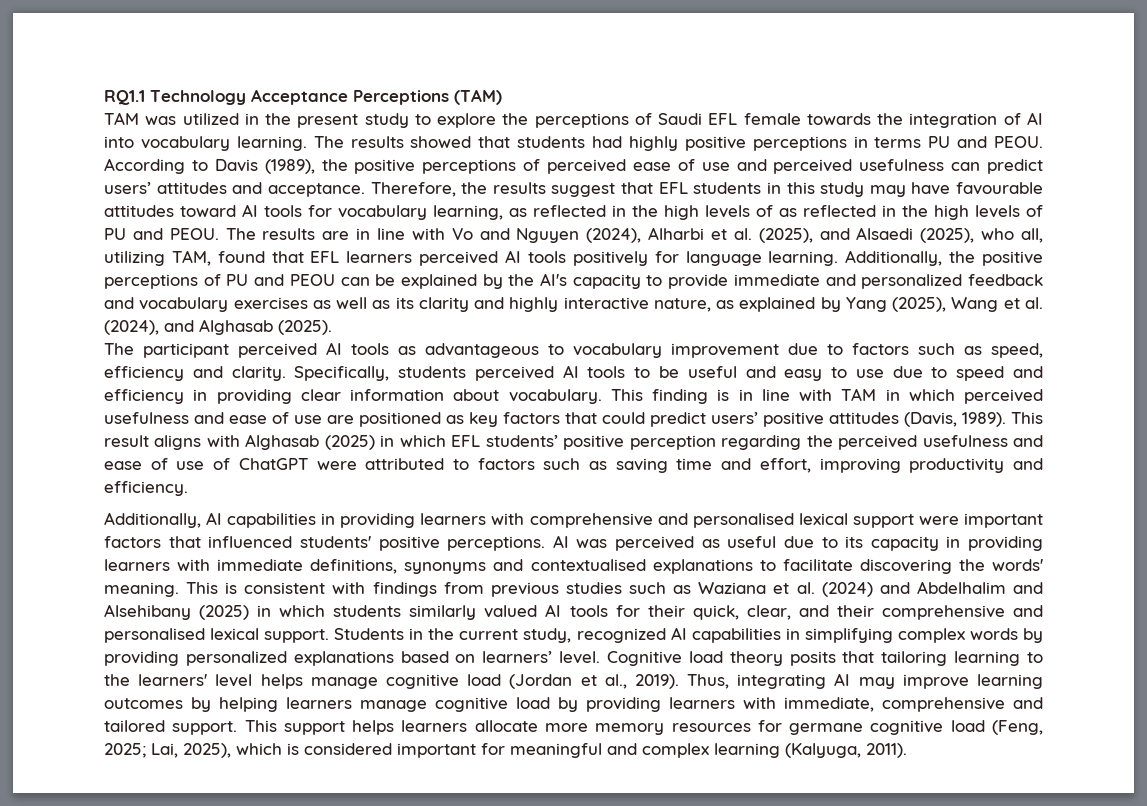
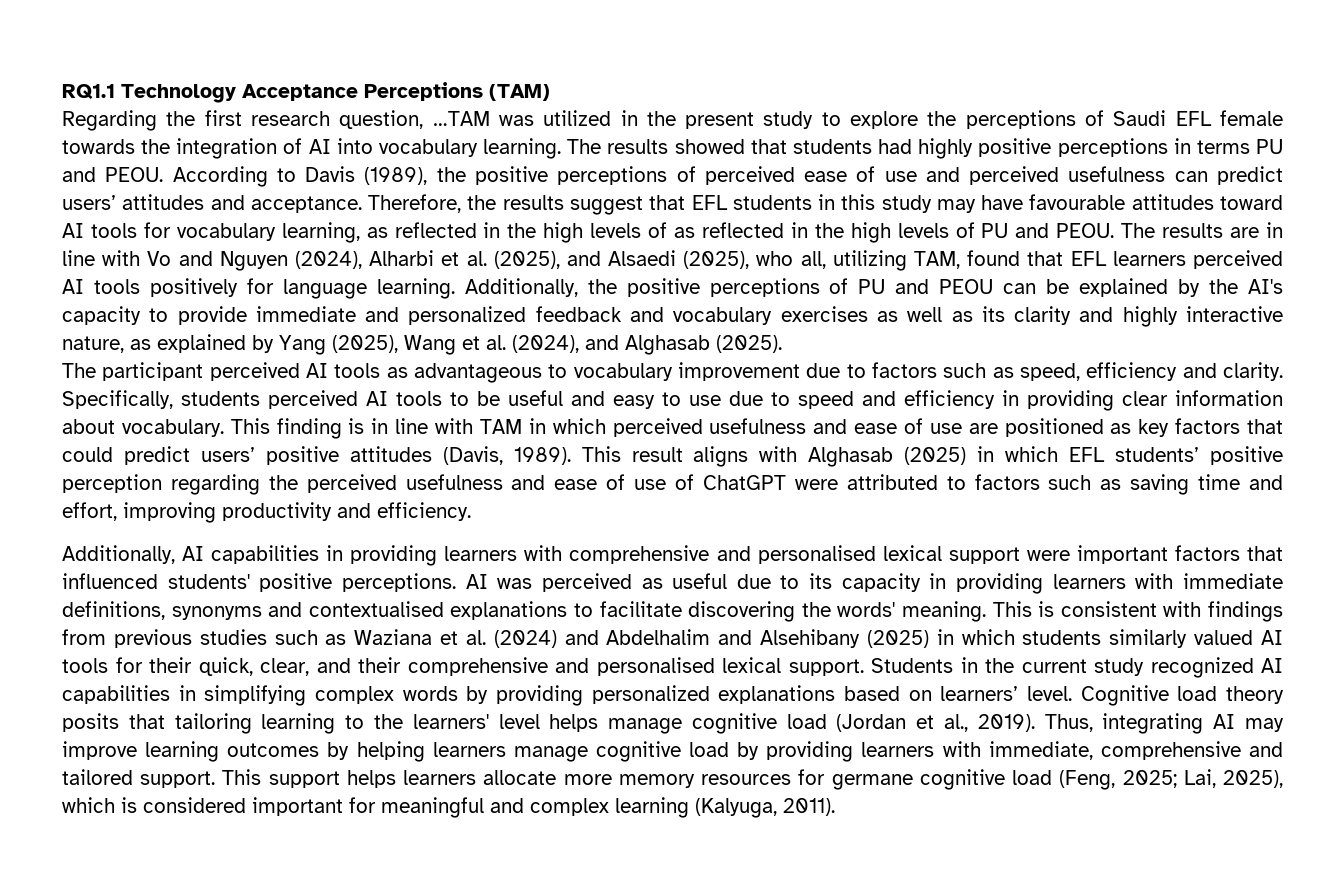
[104,112,139,125] TAM -> [62,110,490,131] Regarding the first research question, …TAM
[523,628,572,643] study, -> [1094,658,1144,676] study

